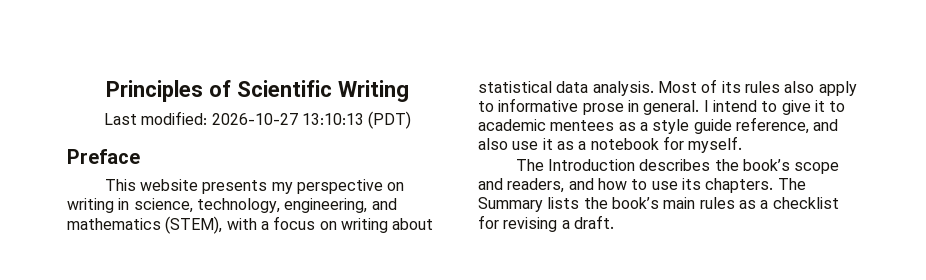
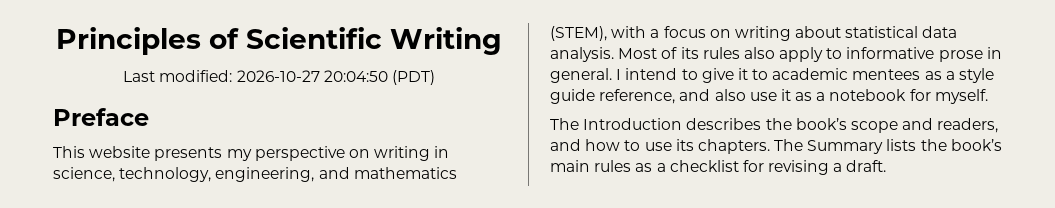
[301,113,364,125] 13:10:13 -> [323,70,388,82] 20:04:50

